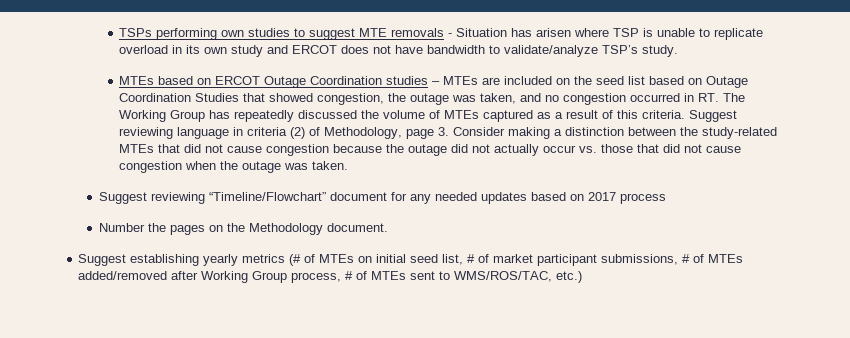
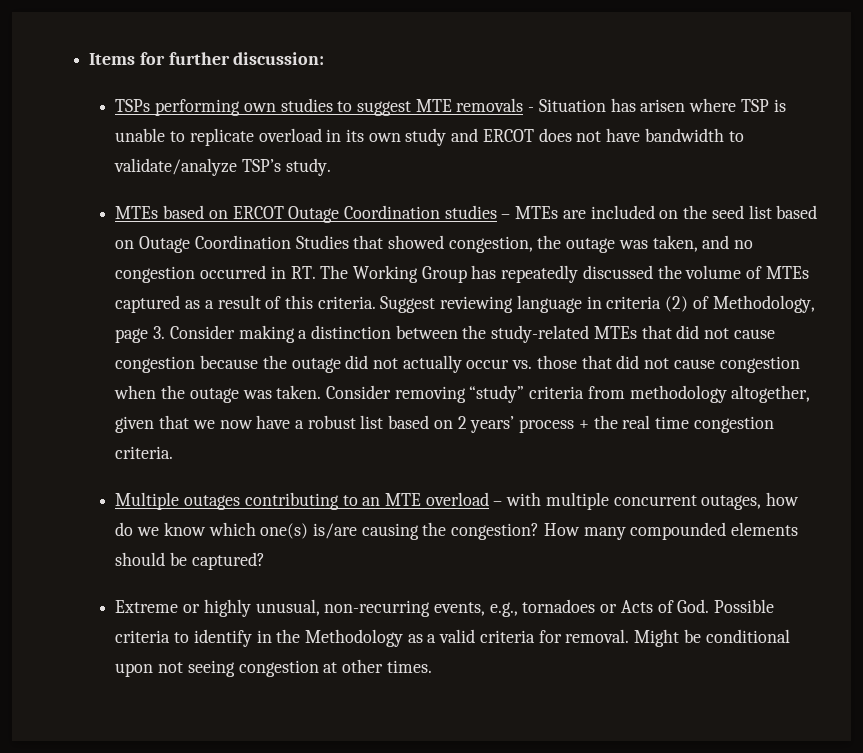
(119, 32) none -> [89,52,325,65] Items for further discussion: //
[98,192,666,204] [98,223,388,235] [78,254,744,266] [78,271,583,283] // Suggest reviewing “Timeline/Flowchart” document for any needed updates based on 2017 process // Number the pages on the Methodology document. // Suggest establishing yearly metrics (# of MTEs on initial seed list, # of market participant submissions, # of MTEs added/removed after Working Group process, # of MTEs sent to WMS/ROS/TAC, etc.) -> [325,385,811,403] [115,415,774,433] [115,446,174,459] [115,492,800,510] [115,522,799,540] [115,552,265,570] [115,599,775,617] [115,629,790,647] [115,659,432,677] Consider removing “study” criteria from methodology altogether, given that we now have a robust list based on 2 years’ process + the real time congestion criteria. // Multiple outages contributing to an MTE overload – with multiple concurrent outages, how do we know which one(s) is/are causing the congestion? How many compounded elements should be captured? // Extreme or highly unusual, non-recurring events, e.g., tornadoes or Acts of God. Possible criteria to identify in the Methodology as a valid criteria for removal. Might be conditional upon not seeing congestion at other times.

